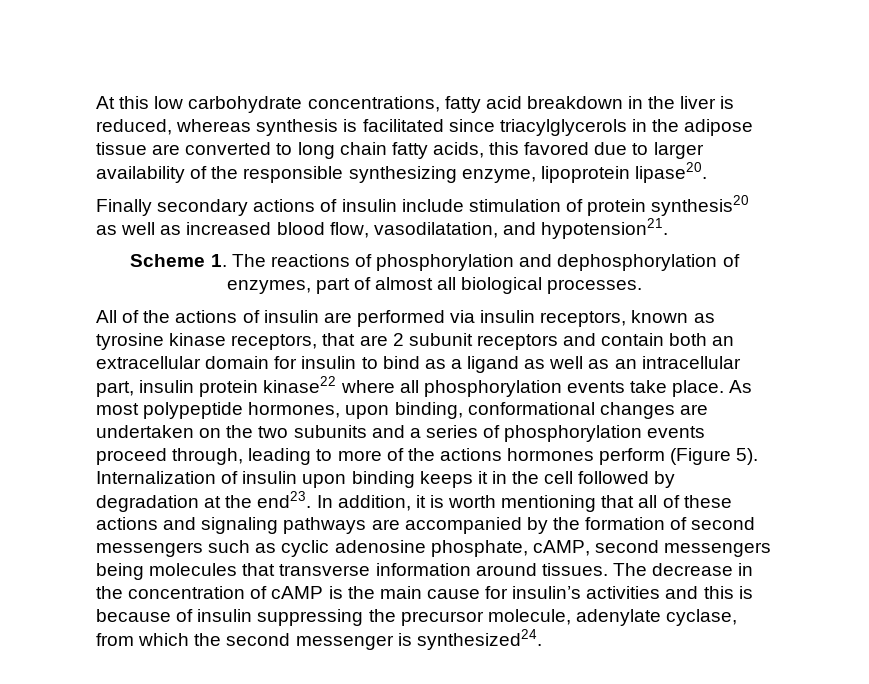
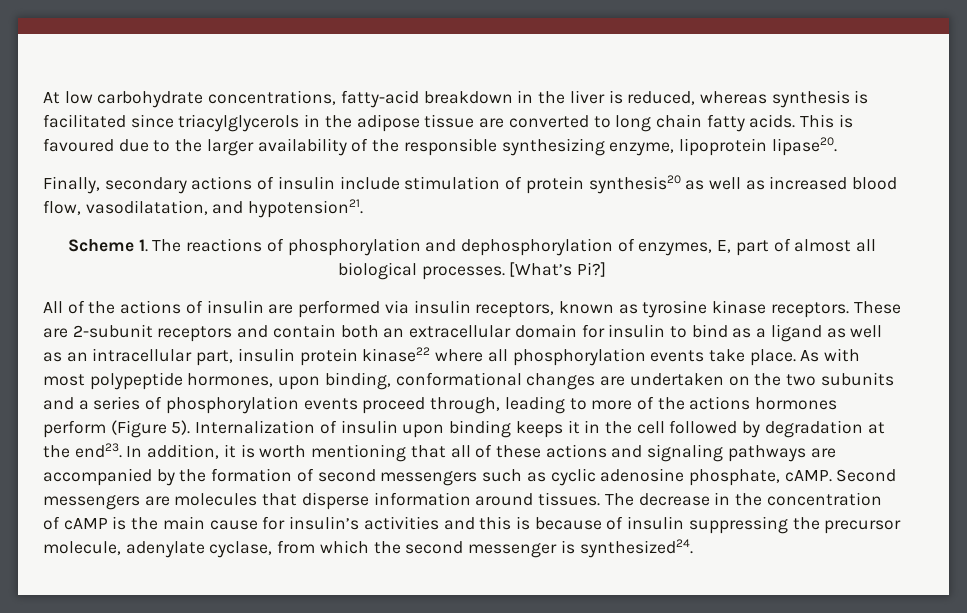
[119,96,150,109] this -> (60, 98) none
[444,96,522,113] fatty acid -> [340,90,419,108] fatty-acid
[432,142,590,158] acids, this favored -> [749,114,853,128] [43,138,114,152] acids. This is favoured
(649, 149) none -> [175,139,203,152] the
[96,199,152,216] Finally -> [43,176,100,194] Finally,
(311, 287) none -> [717,240,732,253] E,
(643, 286) none -> [509,262,607,277] [What’s Pi?]
[231,333,473,350] receptors, that are 2 subunit -> [770,301,901,318] [43,324,153,338] receptors. These are 2-subunit
(753, 386) none -> [824,348,861,362] with
[532,540,772,557] [96,563,144,580] cAMP, second messengers being -> [784,469,897,482] [43,495,170,510] cAMP. Second messengers are
[279,564,371,576] transverse -> [301,492,369,510] disperse

